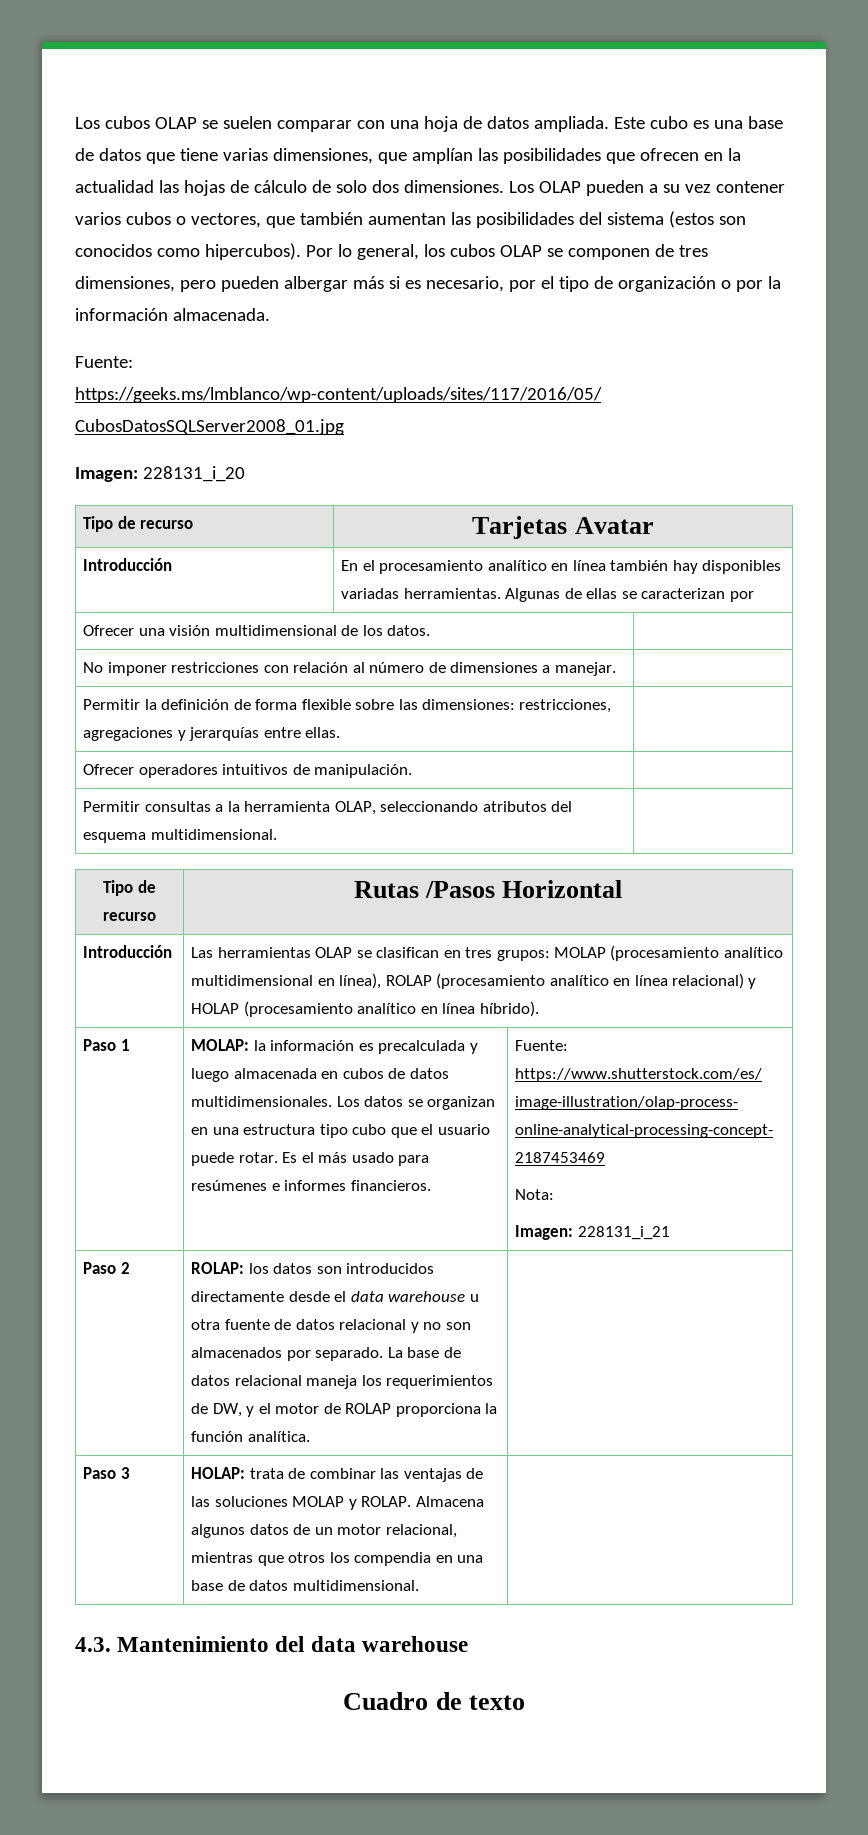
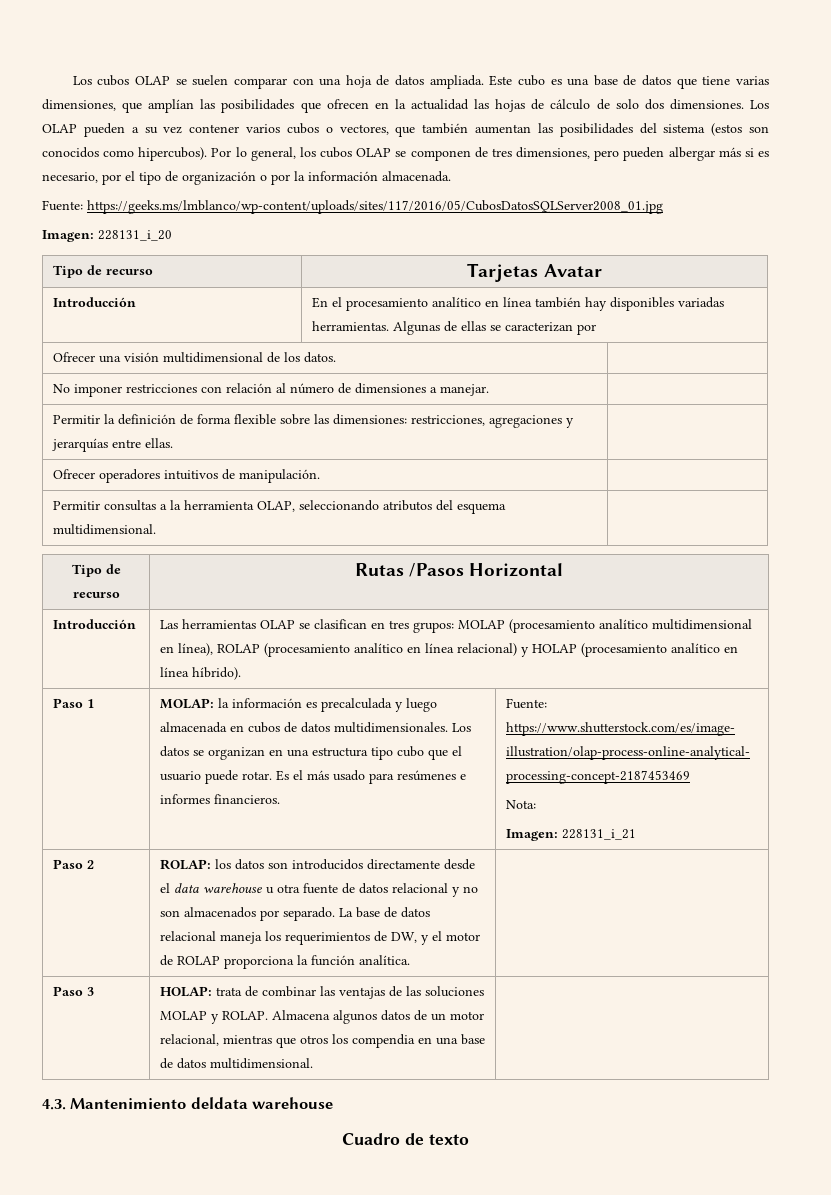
[275,1636,356,1652] del data -> [190,1097,248,1109] deldata

